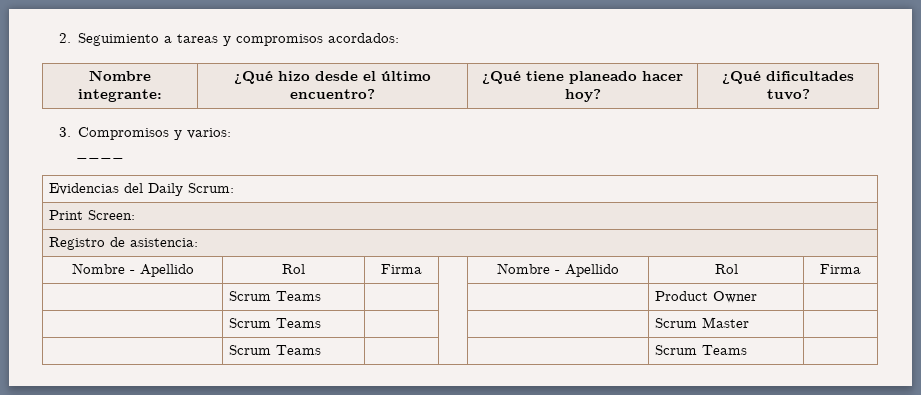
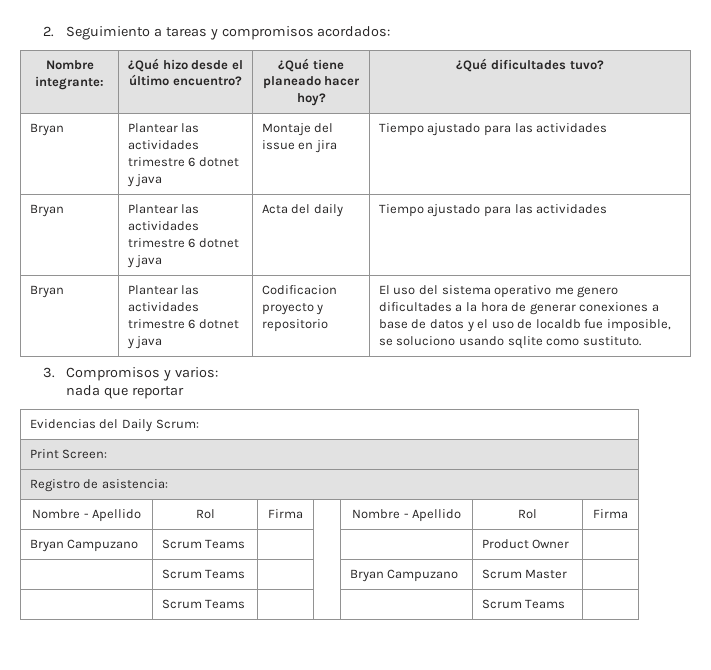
(810, 94) none -> [29,123,64,136] [127,123,200,133] [127,140,199,150] [127,157,239,167] [126,174,163,187] [261,123,334,136] [261,140,337,153] [378,123,608,136] [29,204,64,217] [127,204,200,214] [127,221,199,231] [127,238,239,248] [126,255,163,268] [261,204,343,217] [378,204,608,217] [29,285,64,298] [127,285,200,295] [127,302,199,312] [127,319,239,329] [126,336,163,349] [261,285,337,295] [261,303,324,315] [261,319,328,332] [378,285,619,298] [378,302,659,315] [378,319,671,332] [378,336,641,349] // Bryan | Plantear las actividades trimestre 6 dotnet y java | Montaje del issue en jira | Tiempo ajustado para las actividades // Bryan | Plantear las actividades trimestre 6 dotnet y java | Acta del daily | Tiempo ajustado para las actividades // Bryan | Plantear las actividades trimestre 6 dotnet y java | Codificacion proyecto y repositorio | El uso del sistema operativo me genero dificultades a la hora de generar conexiones a base de datos y el uso de localdb fue imposible, se soluciono usando sqlite como sustituto.
[75,155,124,159] ____ -> [65,385,184,399] nada que reportar
(861, 269) none -> [29,539,139,552] Bryan Campuzano
(322, 323) none -> [349,569,459,582] Bryan Campuzano

